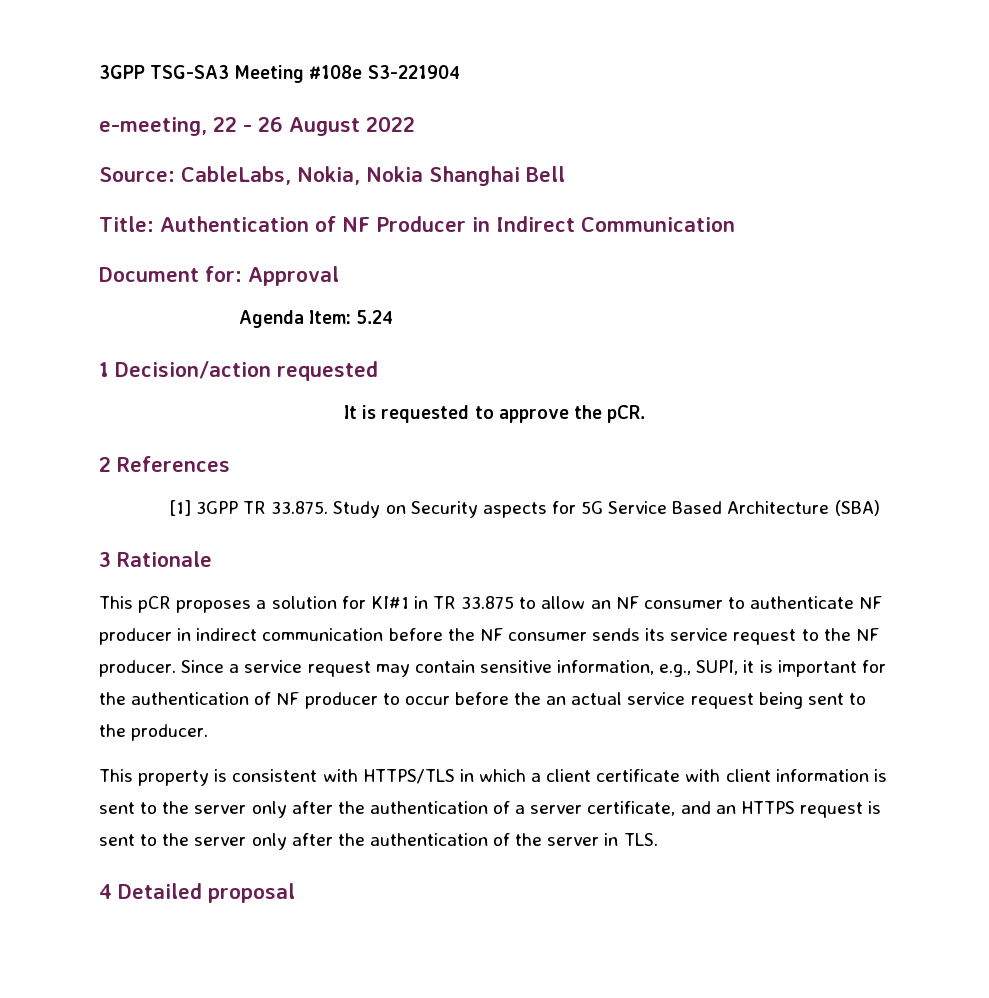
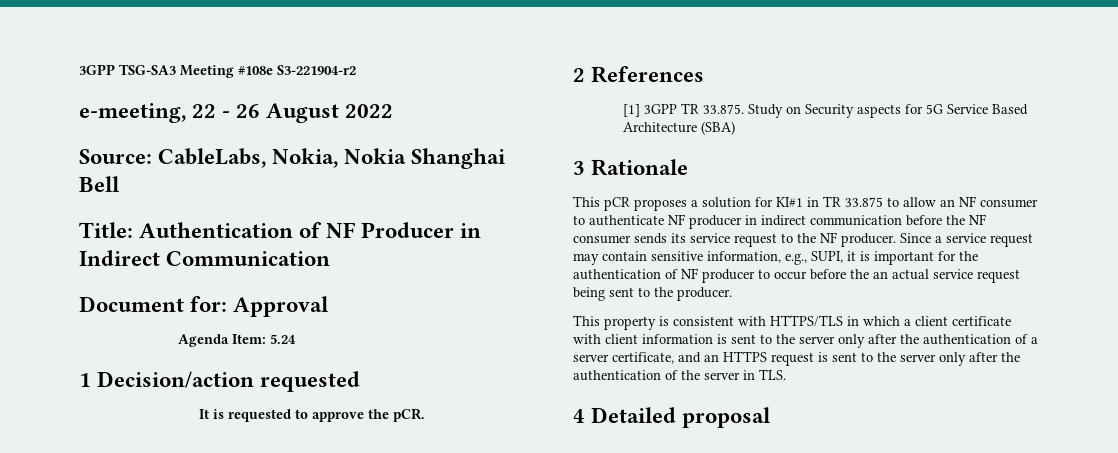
[367,65,460,79] S3-221904 -> [277,65,356,75] S3-221904-r2

